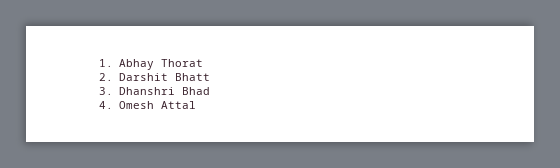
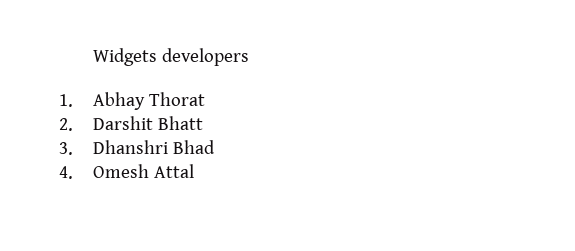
(99, 63) none -> [92,48,249,66] Widgets developers //

